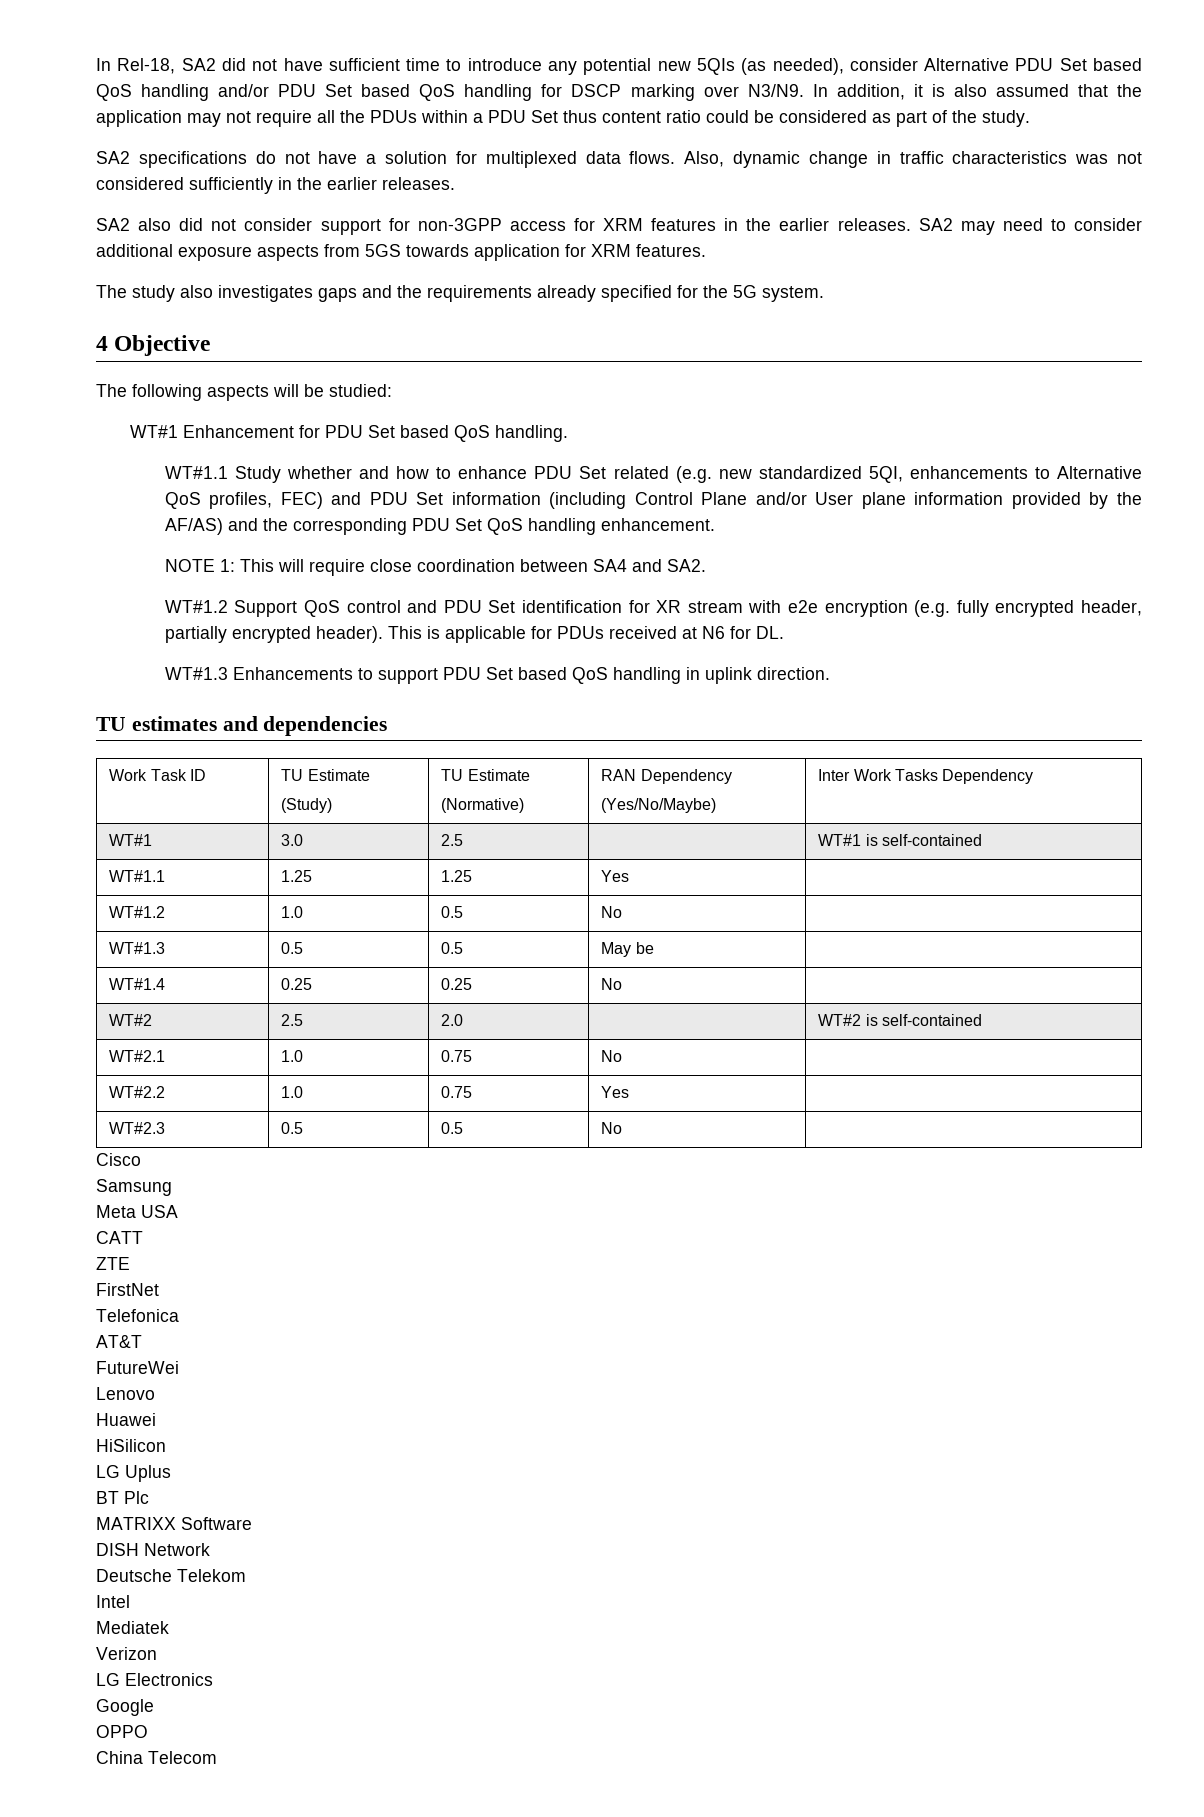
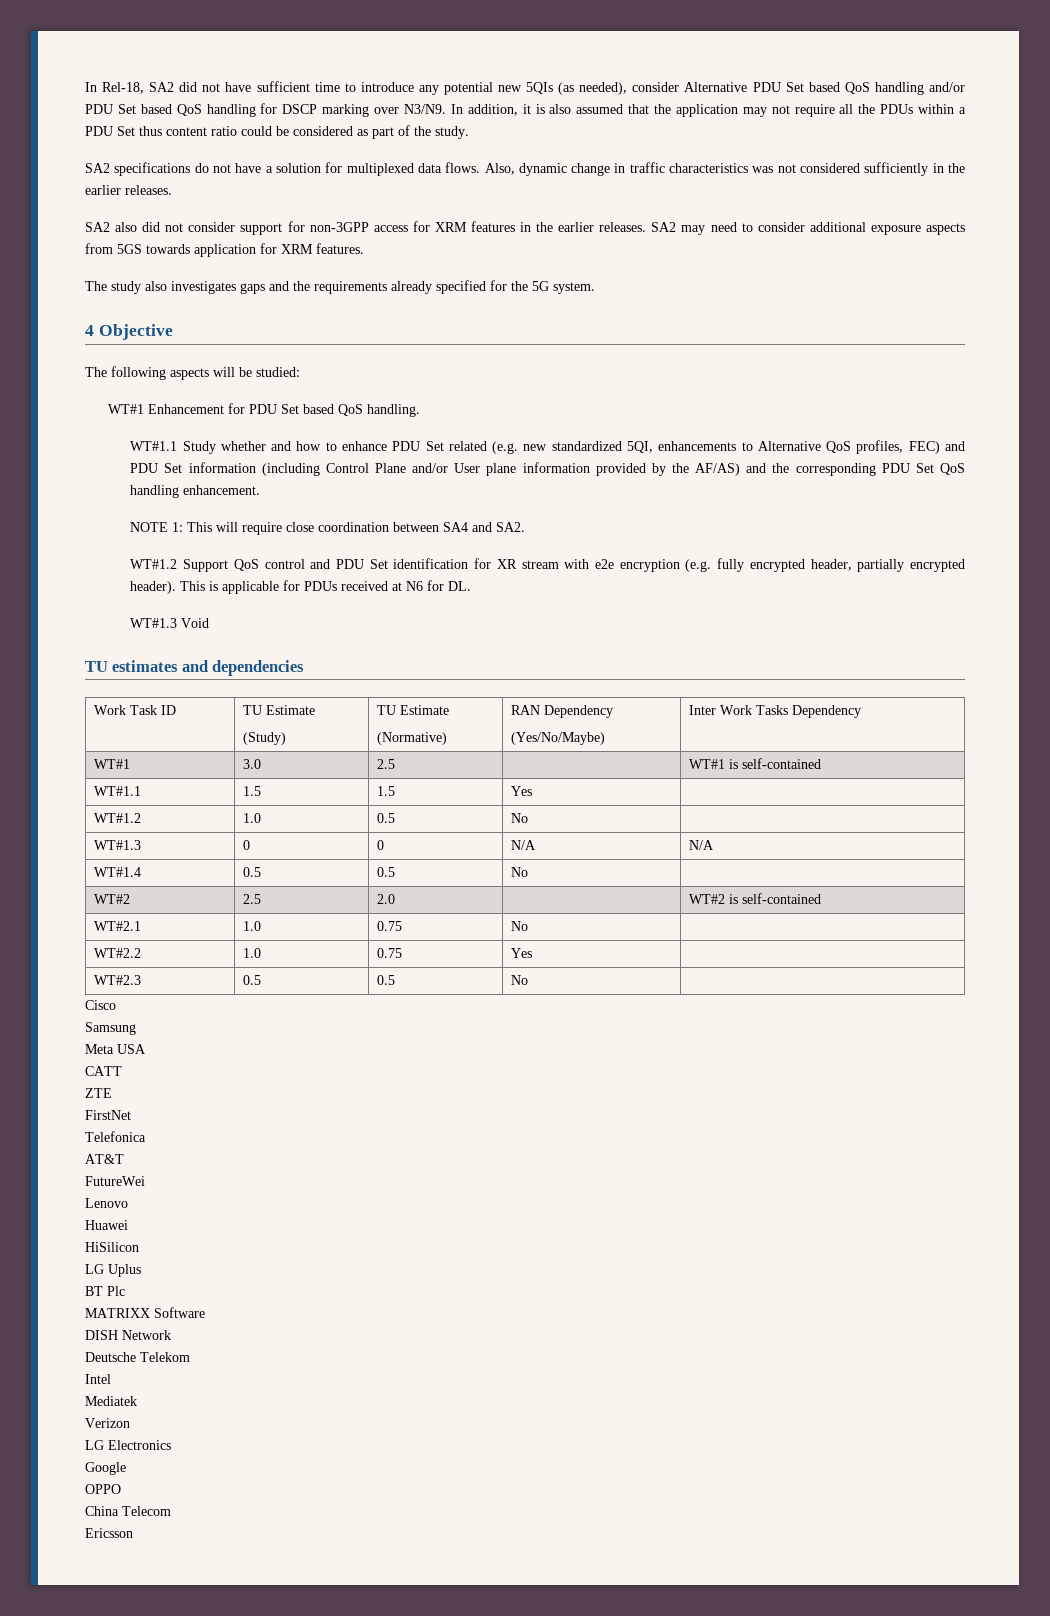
[232,667,830,684] Enhancements to support PDU Set based QoS handling in uplink direction. -> [181,618,210,628] Void
[281,870,313,882] [441,870,473,882] 1.25 | 1.25 -> [242,786,261,796] [376,786,395,796] 1.5 | 1.5
[281,942,304,954] [441,942,464,954] [601,942,654,957] [109,978,166,990] [281,978,313,990] [441,978,473,990] 0.5 | 0.5 | May be | // WT#1.4 | 0.25 | 0.25 -> [242,840,250,850] [376,840,384,850] [510,840,536,850] [688,840,714,850] [93,867,141,877] [242,867,261,877] [376,867,395,877] 0 | 0 | N/A | N/A // WT#1.4 | 0.5 | 0.5
(217, 1757) none -> [85,1528,133,1538] // Ericsson

